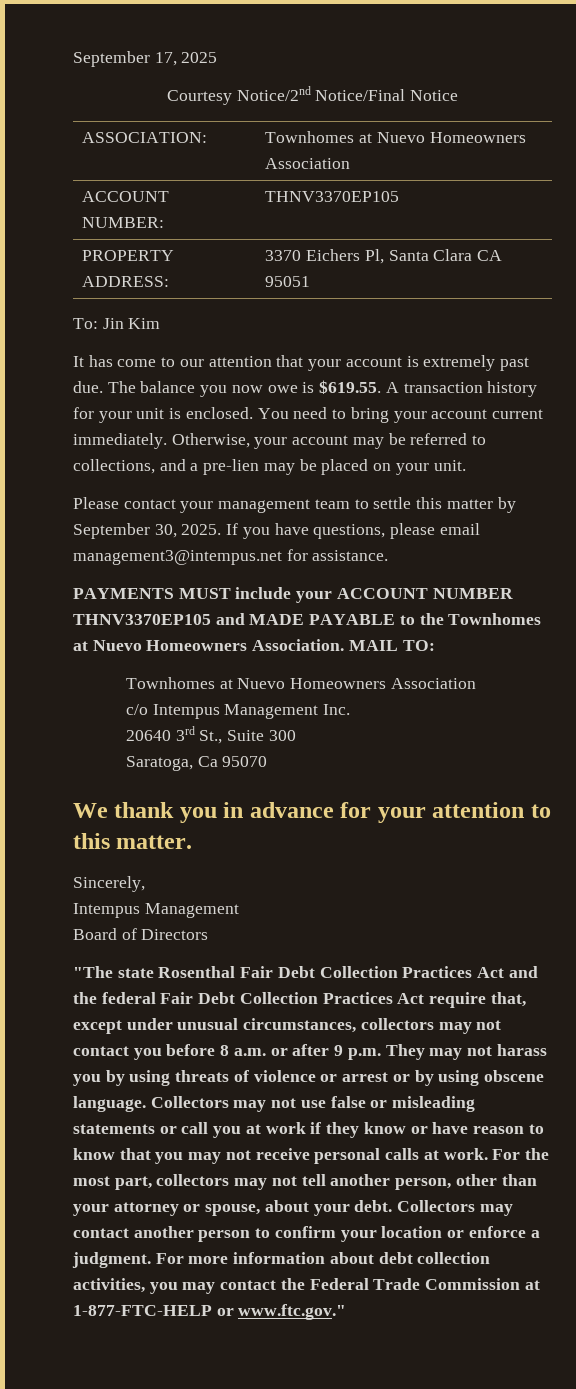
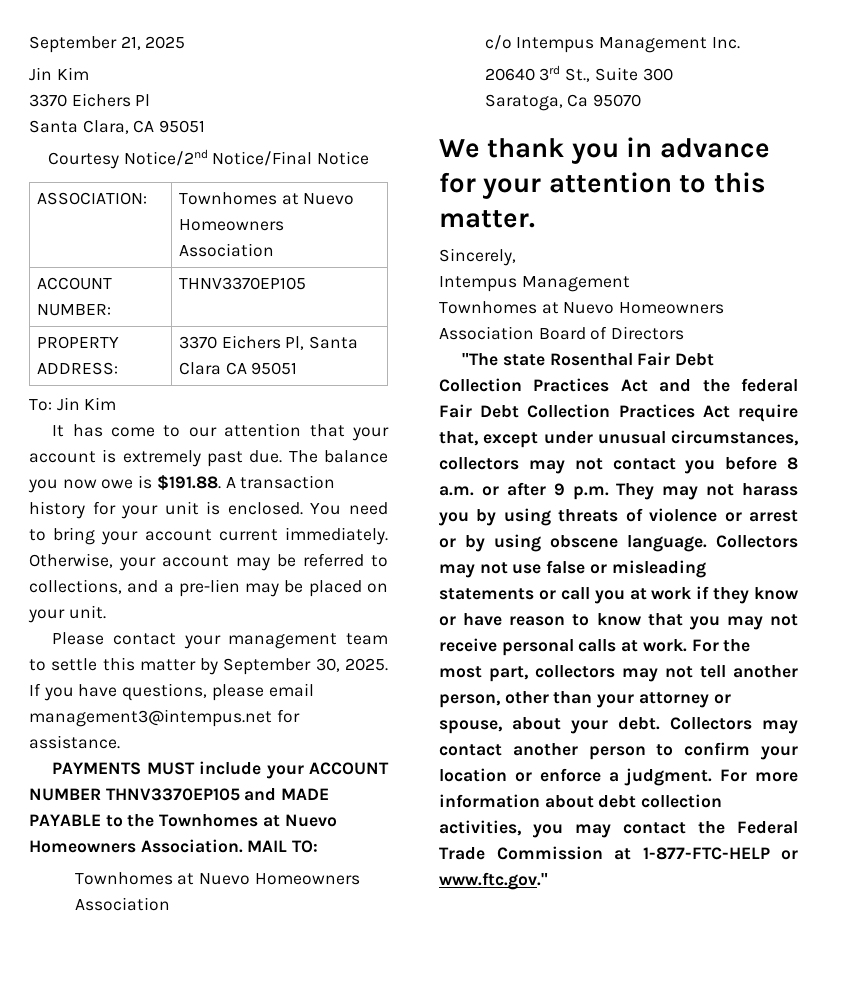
[73,51,177,67] September 17, -> [29,36,141,53] September 21,
(218, 57) none -> [29,67,89,81] [29,93,151,107] [29,120,206,134] // Jin Kim // 3370 Eichers Pl // Santa Clara, CA 95051
[319,380,382,394] $619.55. -> [156,475,221,490] $191.88.
(239, 910) none -> [439,301,725,314] [439,326,534,340] Townhomes at Nuevo Homeowners Association

